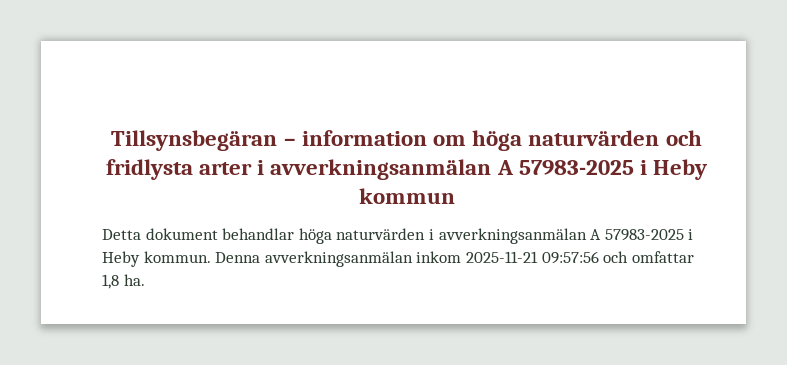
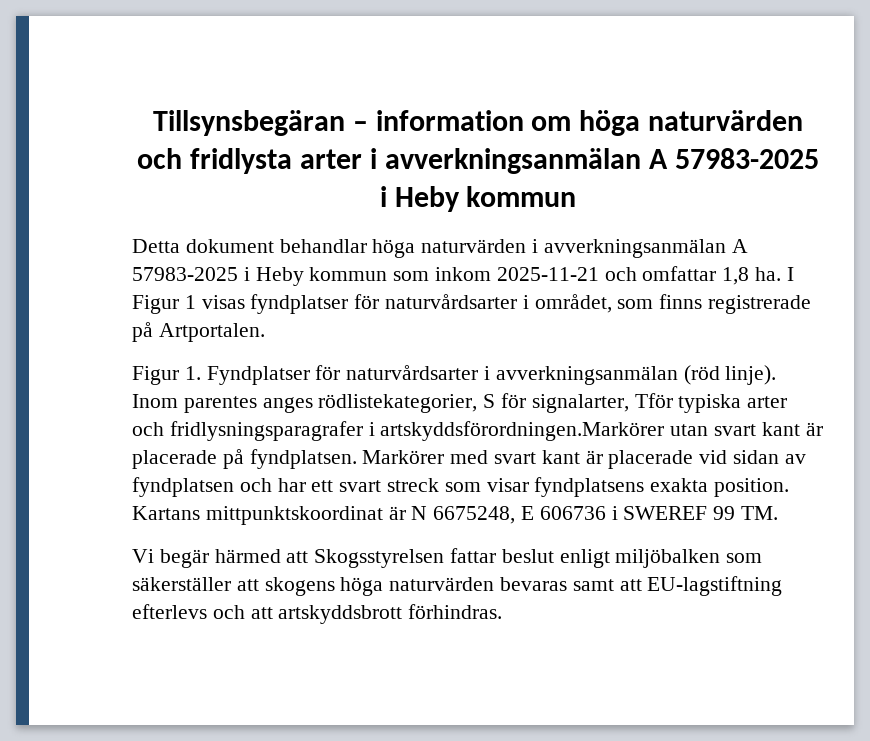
[143,251,413,267] kommun. Denna avverkningsanmälan -> [309,267,430,281] kommun som
[541,251,599,264] 09:57:56 -> (599, 274) none
(145, 280) none -> [786,267,794,281] [132,294,812,314] [132,322,265,342] [132,365,777,385] [132,393,788,413] [132,421,823,441] [132,449,806,469] [132,477,790,497] [132,506,779,525] [132,548,763,568] [132,576,783,596] [132,604,503,624] I Figur 1 visas fyndplatser för naturvårdsarter i området, som finns registrerade på Artportalen. // Figur 1. Fyndplatser för naturvårdsarter i avverkningsanmälan (röd linje). Inom parentes anges rödlistekategorier, S för signalarter, Tför typiska arter och fridlysningsparagrafer i artskyddsförordningen.Markörer utan svart kant är placerade på fyndplatsen. Markörer med svart kant är placerade vid sidan av fyndplatsen och har ett svart streck som visar fyndplatsens exakta position. Kartans mittpunktskoordinat är N 6675248, E 606736 i SWEREF 99 TM. // Vi begär härmed att Skogsstyrelsen fattar beslut enligt miljöbalken som säkerställer att skogens höga naturvärden bevaras samt att EU-lagstiftning efterlevs och att artskyddsbrott förhindras.

